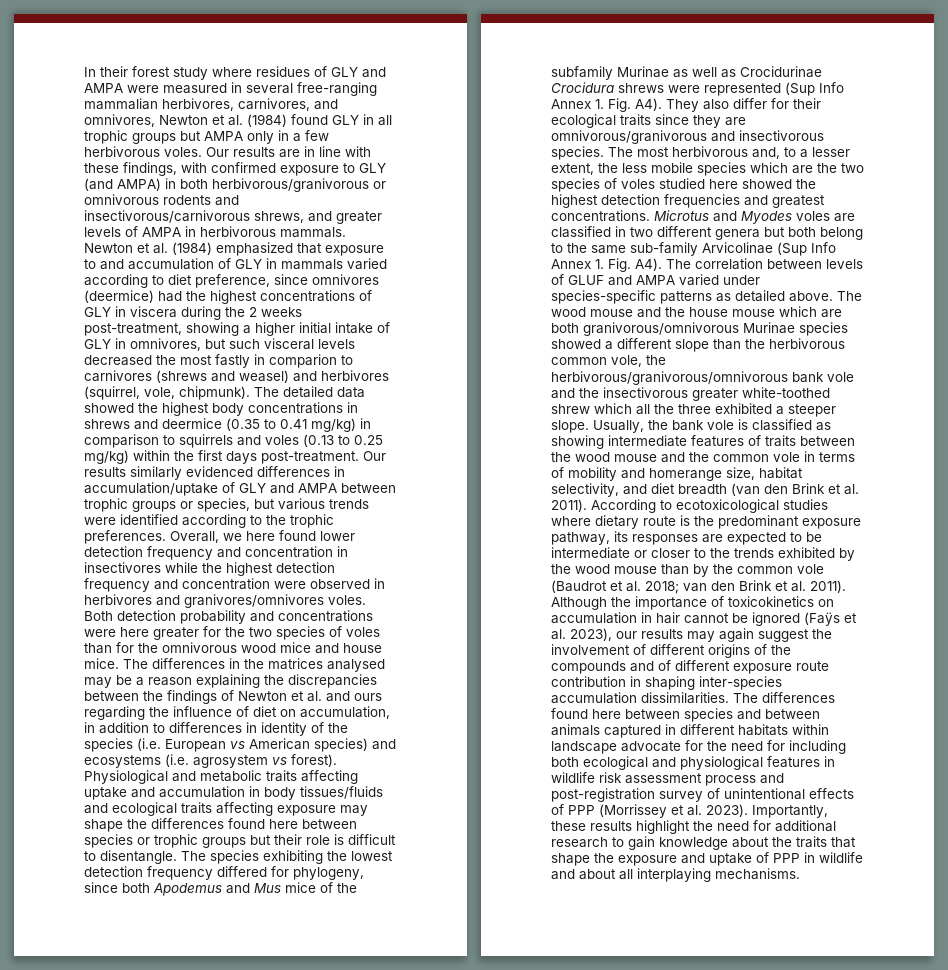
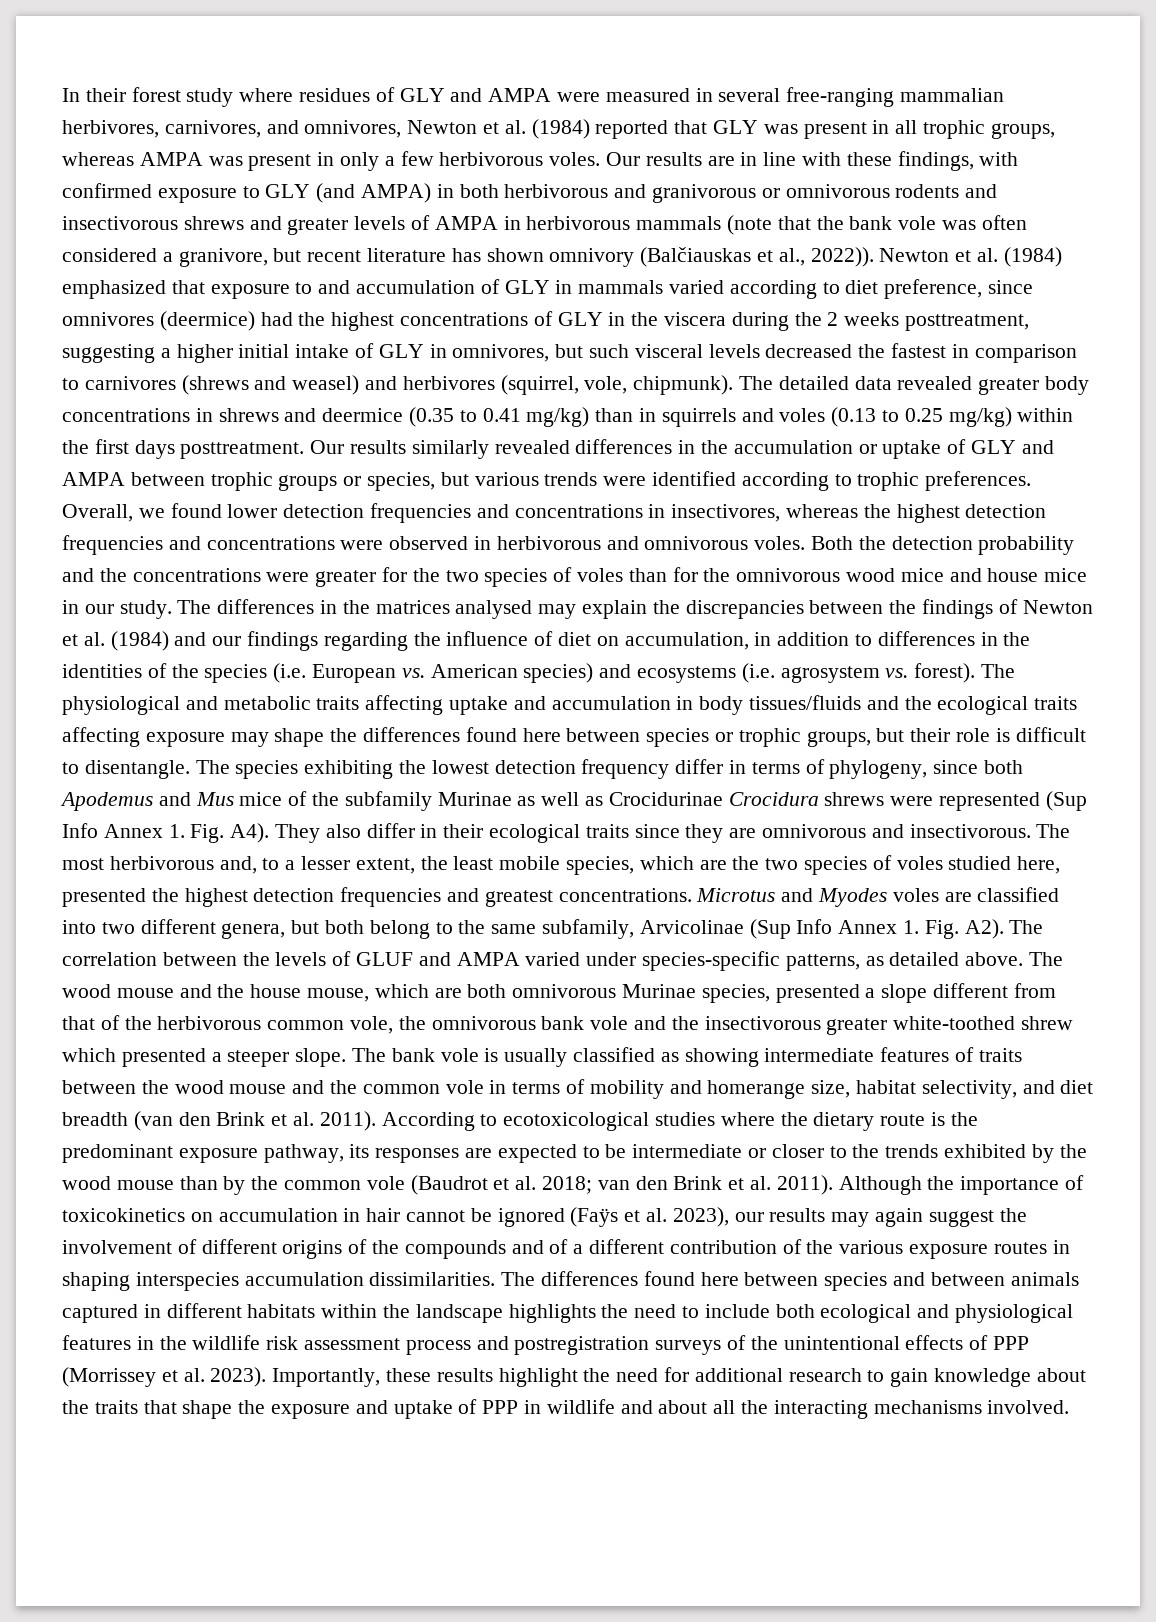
[291,114,392,126] [84,130,289,144] found GLY in all trophic groups but AMPA only in -> [595,120,1055,139] [62,152,380,171] reported that GLY was present in all trophic groups, whereas AMPA was present in only
[212,178,369,192] herbivorous/granivorous -> [504,184,757,203] herbivorous and granivorous
[84,210,304,223] insectivorous/carnivorous shrews, -> [62,216,244,230] insectivorous shrews
[280,227,346,238] mammals. -> [636,215,1027,235] [62,247,874,267] mammals (note that the bank vole was often considered a granivore, but recent literature has shown omnivory (Balčiauskas et al., 2022)).
(126, 311) none -> [631,312,659,326] the
[84,322,239,336] post-treatment, showing -> [905,314,1030,331] [62,344,155,363] posttreatment, suggesting
[180,354,337,368] most fastly in comparion -> [891,343,1077,363] fastest in comparison
[84,402,209,416] showed the highest -> [897,376,1040,395] revealed greater
[360,418,371,429] [84,434,175,448] in comparison to -> [595,408,657,422] than in
[261,451,359,464] post-treatment. -> [180,442,305,459] posttreatment.
[186,466,345,477] [84,482,218,496] evidenced differences in accumulation/uptake -> [494,439,942,459] revealed differences in the accumulation or uptake
[266,515,286,525] the -> (852, 480) none
[246,531,275,541] here -> (165, 513) none
[147,546,348,560] [84,562,335,576] [84,578,385,592] [84,594,324,608] frequency and concentration in insectivores while the highest detection frequency and concentration were observed in herbivores and granivores/omnivores -> [370,503,1047,523] [62,535,749,555] frequencies and concentrations in insectivores, whereas the highest detection frequencies and concentrations were observed in herbivorous and omnivorous
(113, 616) none -> [858,536,886,550] the
[278,610,373,622] [84,627,149,637] concentrations were here -> [99,568,310,582] the concentrations were
[84,658,119,669] mice. -> [1044,568,1088,582] [62,600,172,619] mice in our study.
[116,674,260,688] be a reason explaining -> [582,600,648,619] explain
[326,691,382,702] and ours -> [110,631,319,651] (1984) and our findings
[261,722,307,736] identity -> [1003,632,1031,646] [62,664,142,678] the identities
[230,741,245,749] vs -> [401,668,425,678] vs.
[272,754,337,767] [84,770,168,784] vs forest). Physiological -> [885,663,1016,683] [62,696,180,715] vs. forest). The physiological
(108, 808) none -> [904,696,932,710] the
[202,837,246,848] groups -> [806,731,871,747] groups,
[217,866,289,877] differed for -> [675,759,825,774] differ in terms of
[771,98,789,109] for -> [420,824,438,838] in
[551,130,824,144] [551,146,604,160] omnivorous/granivorous and insectivorous species. -> [762,824,1031,838] omnivorous and insectivorous.
[622,162,746,176] less mobile species -> [453,856,635,875] least mobile species,
[709,179,792,189] here showed -> [1017,856,1061,874] [62,888,146,907] here, presented
[615,226,626,237] in -> [62,920,96,934] into
[715,229,760,240] genera -> [221,923,286,939] genera,
[630,242,698,256] sub-family -> [542,919,635,939] subfamily,
[635,258,662,271] A4). -> [964,919,1004,939] A2).
(822, 264) none -> [242,952,270,966] the
[660,291,712,304] patterns -> [785,954,860,971] patterns,
[732,309,775,317] mouse -> [307,988,370,1002] mouse,
[583,322,848,336] [551,338,741,352] granivorous/omnivorous Murinae species showed a different slope than -> [512,983,1056,1003] [62,1015,120,1030] omnivorous Murinae species, presented a slope different from that of
[551,371,788,385] herbivorous/granivorous/omnivorous -> [431,1016,536,1030] omnivorous
[636,403,772,415] all the three exhibited -> [121,1048,206,1067] presented
[593,420,668,433] Usually, the -> [352,1048,387,1062] The
(748, 424) none -> [504,1048,568,1067] usually
(591, 521) none -> [780,1112,808,1126] the
[675,660,829,674] [551,676,626,687] different exposure route contribution -> [573,1239,1047,1259] a different contribution of the various exposure routes
[699,676,782,690] inter-species -> [135,1272,239,1291] interspecies
[551,740,846,754] landscape advocate for the need for including -> [383,1304,770,1323] the landscape highlights the need to include
(835, 761) none -> [159,1336,187,1350] the
[551,788,720,802] post-registration survey of -> [514,1335,778,1355] postregistration surveys of the
[637,868,800,882] interplaying mechanisms. -> [741,1400,1070,1419] the interacting mechanisms involved.

